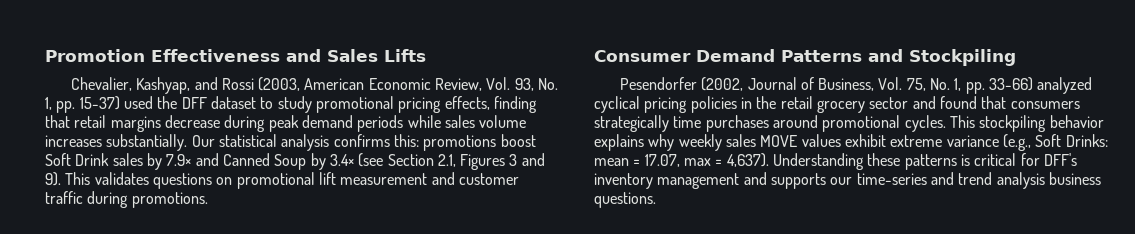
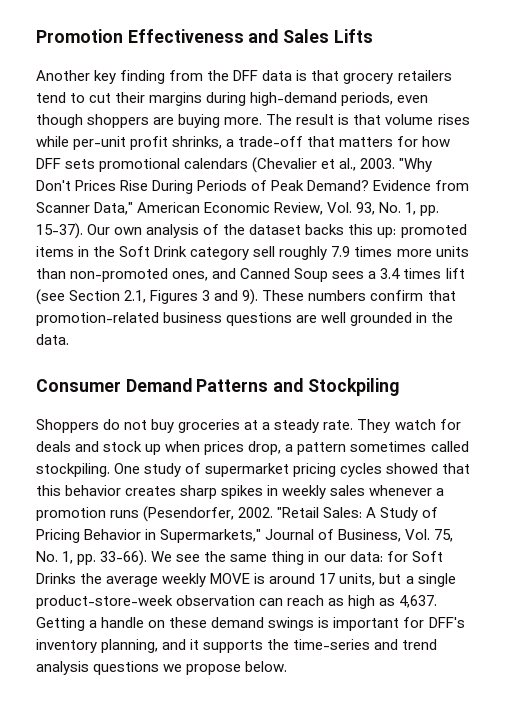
[70,77,301,94] Chevalier, Kashyap, and Rossi (2003, -> [36,70,452,84] [36,92,429,106] [36,114,470,128] [36,136,451,150] [36,157,433,173] [36,180,470,194] [36,202,134,215] Another key finding from the DFF data is that grocery retailers tend to cut their margins during high-demand periods, even though shoppers are buying more. The result is that volume rises while per-unit profit shrinks, a trade-off that matters for how DFF sets promotional calendars (Chevalier et al., 2003. "Why Don't Prices Rise During Periods of Peak Demand? Evidence from Scanner Data,"
[79,96,537,113] [45,115,527,132] [45,134,536,151] [45,153,354,170] 15-37) used the DFF dataset to study promotional pricing effects, finding that retail margins decrease during peak demand periods while sales volume increases substantially. Our statistical analysis confirms this: promotions boost Soft Drink sales by 7.9× and Canned Soup by 3.4× -> [36,223,467,239] [36,246,469,260] [36,268,465,282] 15-37). Our own analysis of the dataset backs this up: promoted items in the Soft Drink category sell roughly 7.9 times more units than non-promoted ones, and Canned Soup sees a 3.4 times lift
[65,172,519,189] [45,191,208,208] This validates questions on promotional lift measurement and customer traffic during promotions. -> [262,290,456,301] [36,312,454,326] [36,334,69,345] These numbers confirm that promotion-related business questions are well grounded in the data.
[619,77,744,91] Pesendorfer (2002, -> [36,419,461,433] [36,441,469,455] [36,463,471,477] [36,485,445,499] [36,506,439,522] [36,529,262,543] Shoppers do not buy groceries at a steady rate. They watch for deals and stock up when prices drop, a pattern sometimes called stockpiling. One study of supermarket pricing cycles showed that this behavior creates sharp spikes in weekly sales whenever a promotion runs (Pesendorfer, 2002. "Retail Sales: A Study of Pricing Behavior in Supermarkets,"
[989,77,1093,94] [594,96,1080,113] [594,115,1104,132] [594,134,1108,151] [594,153,1077,170] [594,172,1101,189] [594,192,656,208] 33-66) analyzed cyclical pricing policies in the retail grocery sector and found that consumers strategically time purchases around promotional cycles. This stockpiling behavior explains why weekly sales MOVE values exhibit extreme variance (e.g., Soft Drinks: mean = 17.07, max = 4,637). Understanding these patterns is critical for DFF's inventory management and supports our time-series and trend analysis business questions. -> [100,550,443,566] [36,573,456,587] [36,595,438,609] [36,617,465,631] [36,639,438,653] [36,661,288,675] 33-66). We see the same thing in our data: for Soft Drinks the average weekly MOVE is around 17 units, but a single product-store-week observation can reach as high as 4,637. Getting a handle on these demand swings is important for DFF's inventory planning, and it supports the time-series and trend analysis questions we propose below.

